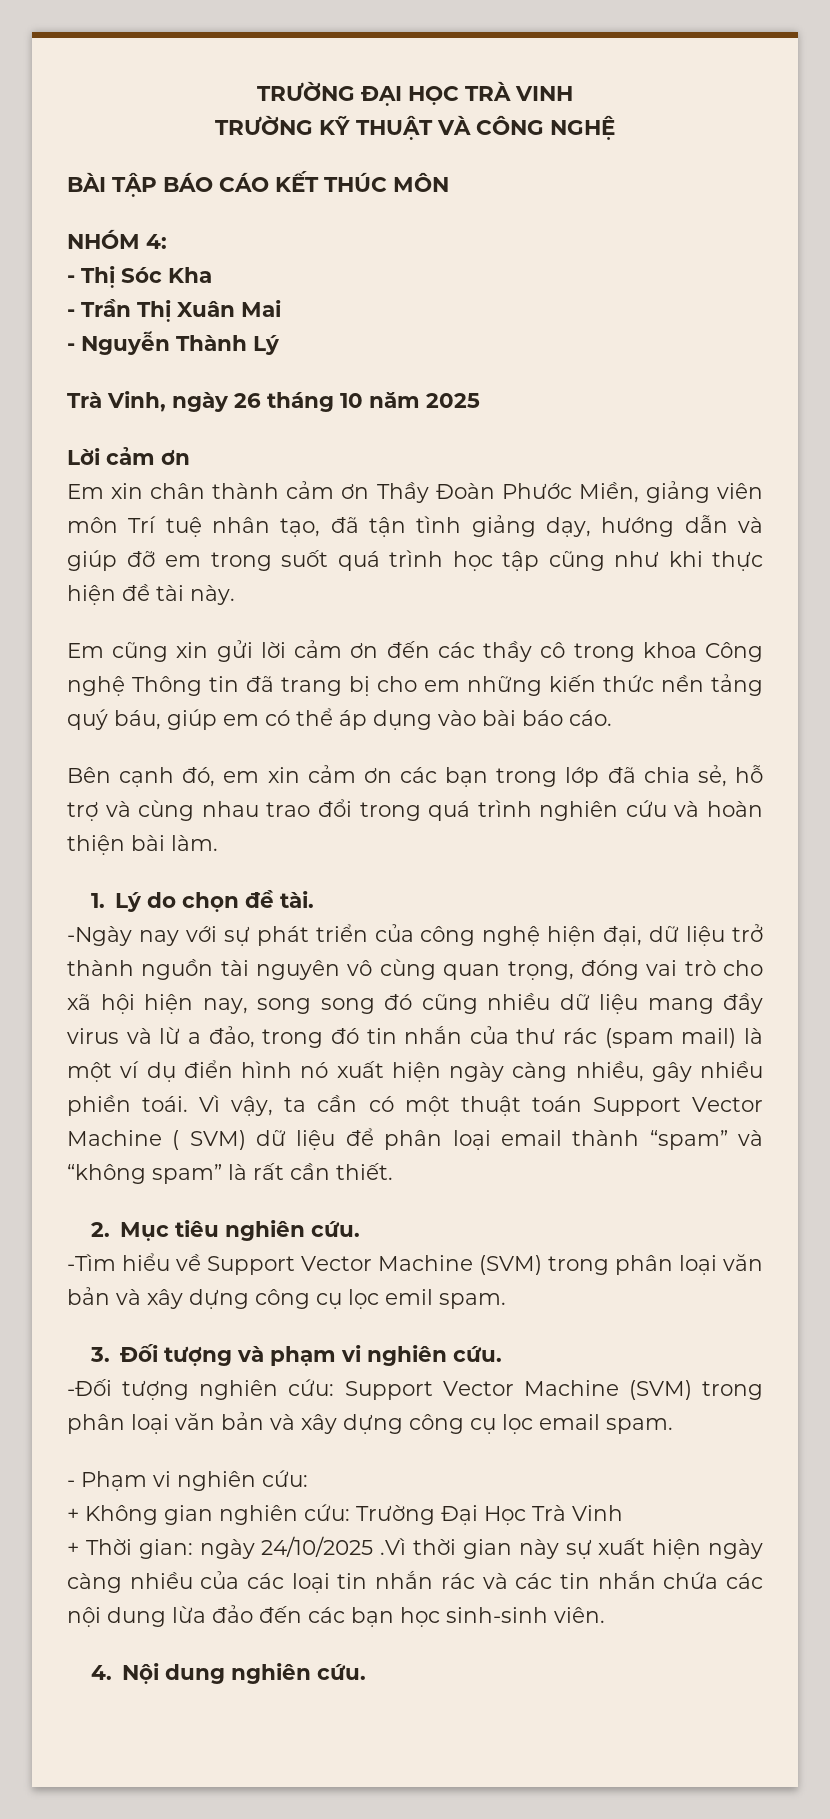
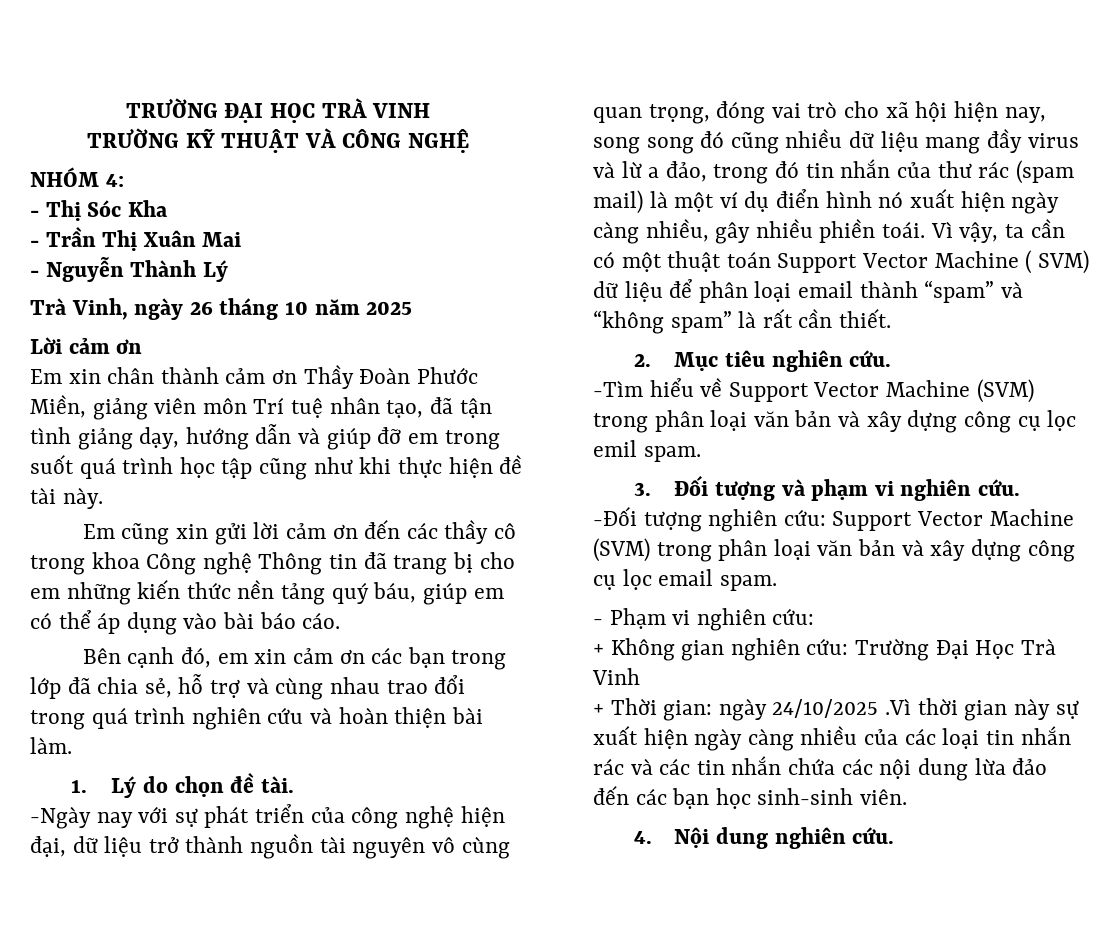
[67,171,449,197] // BÀI TẬP BÁO CÁO KẾT THÚC MÔN -> (470, 141) none

